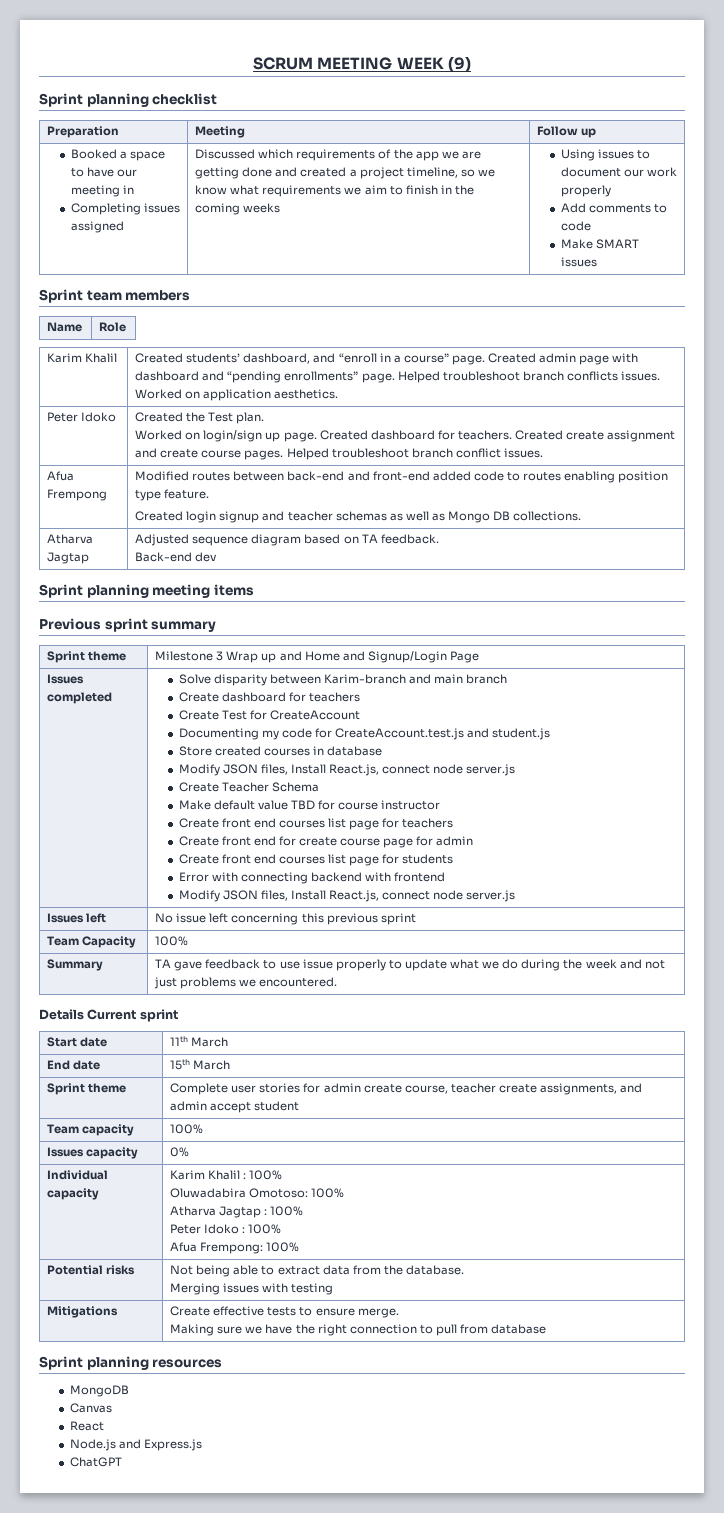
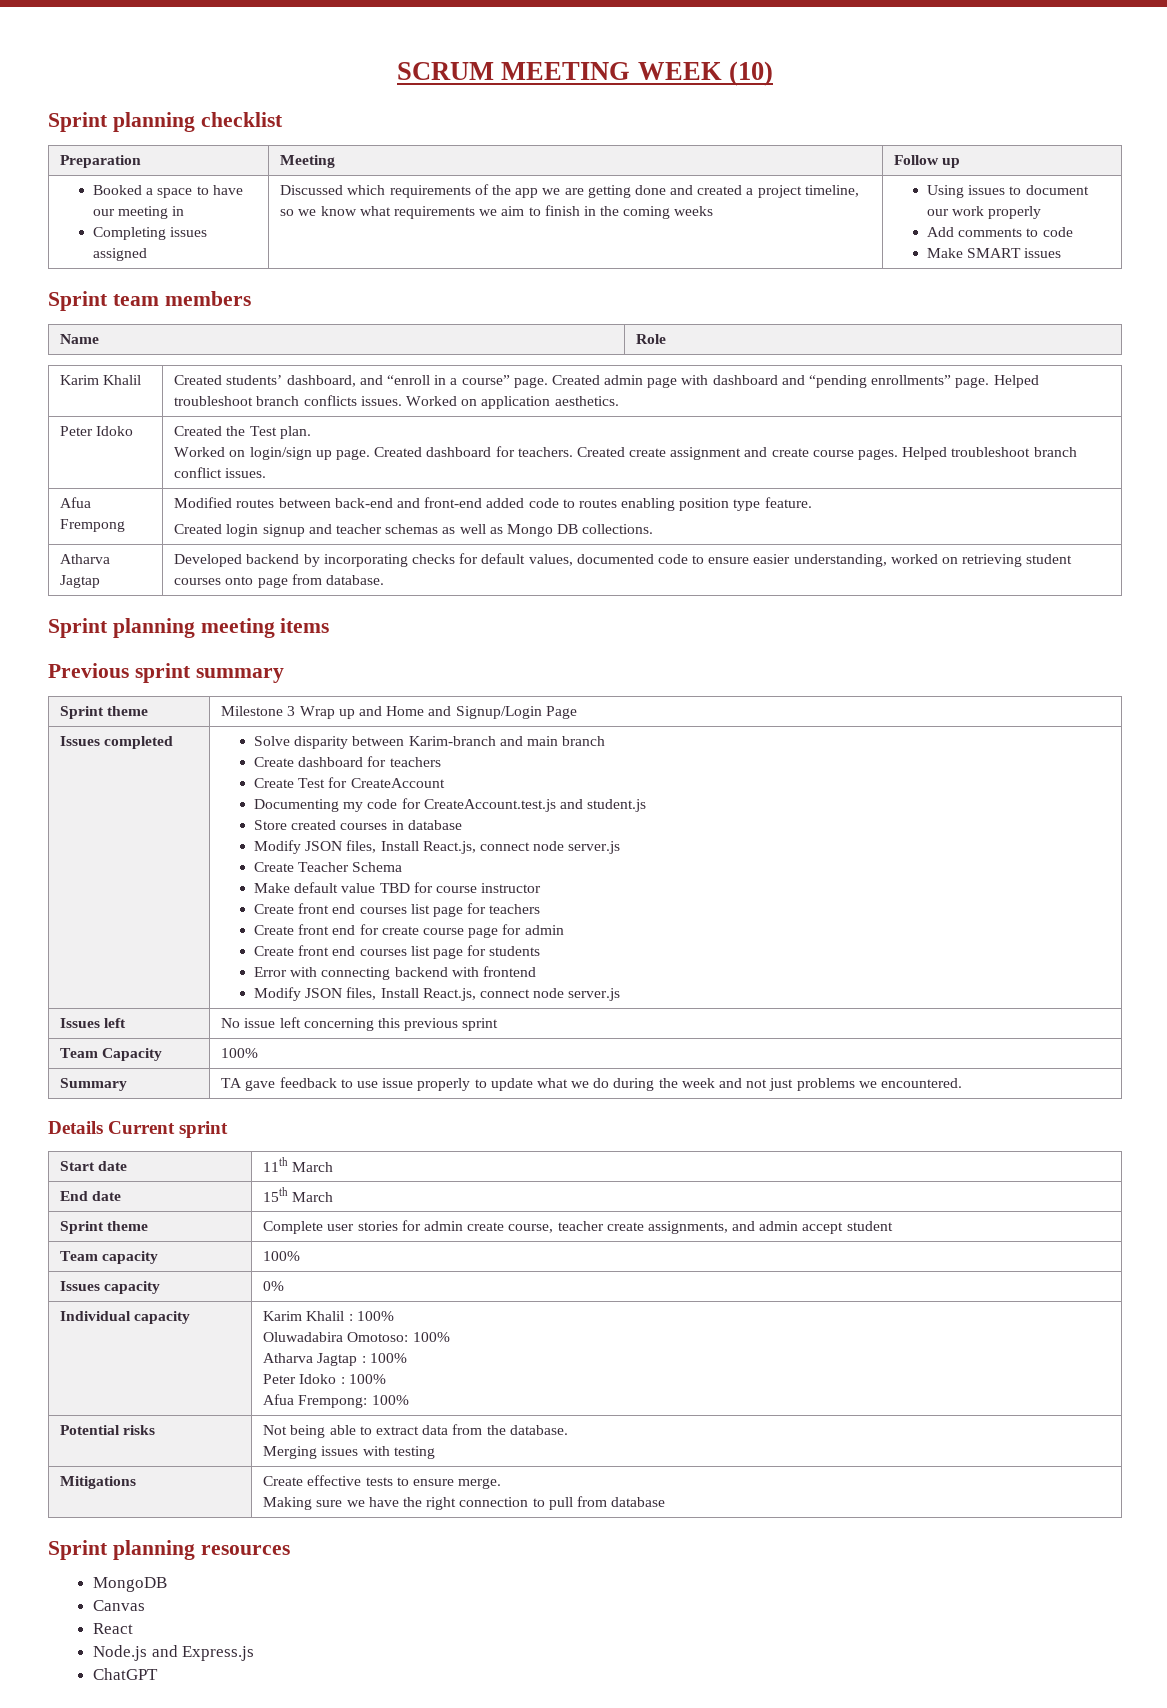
[447,56,471,72] (9) -> [728,61,773,86] (10)
[135,534,439,546] [135,552,218,562] Adjusted sequence diagram based on TA feedback. // Back-end dev -> [174,553,1073,567] [174,574,384,588] Developed backend by incorporating checks for default values, documented code to ensure easier understanding, worked on retrieving student courses onto page from database.

